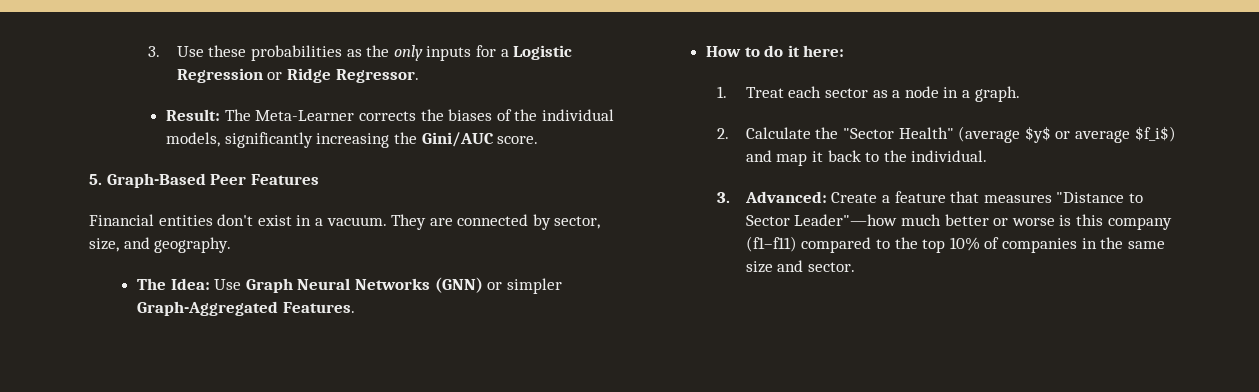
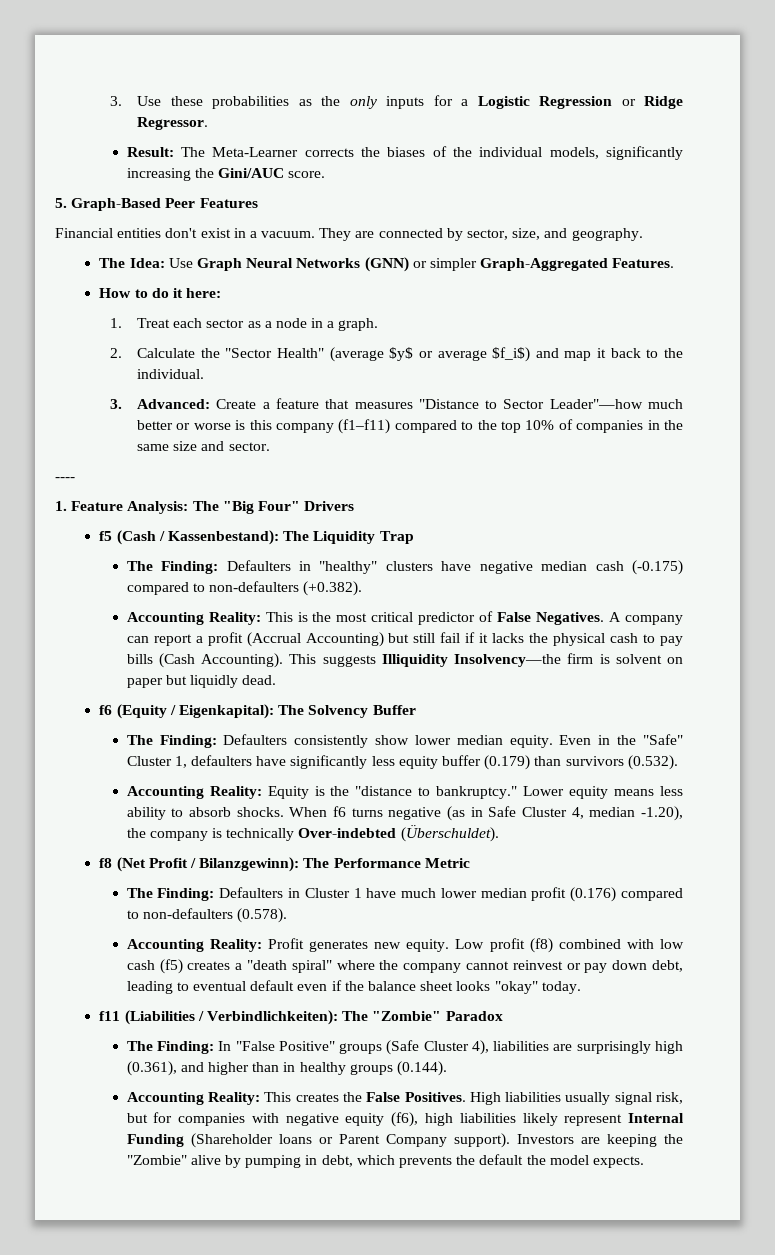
(856, 267) none -> [55,477,75,481] [55,501,355,514] [99,530,414,545] [126,560,683,575] [126,581,363,596] [126,611,683,625] [126,632,683,647] [126,653,683,668] [126,675,277,688] [99,704,416,719] [126,734,683,748] [126,755,678,770] [126,786,684,799] [126,806,683,821] [126,825,499,842] [99,857,470,872] [126,887,683,902] [126,908,288,923] [126,938,684,953] [126,959,683,974] [126,980,581,994] [99,1010,503,1025] [126,1040,683,1055] [126,1061,448,1076] [126,1092,683,1105] [126,1112,684,1127] [126,1133,683,1148] [126,1154,644,1168] // ---- // 1. Feature Analysis: The "Big Four" Drivers // f5 (Cash / Kassenbestand): The Liquidity Trap // The Finding: Defaulters in "healthy" clusters have negative median cash (-0.175) compared to non-defaulters (+0.382). // Accounting Reality: This is the most critical predictor of False Negatives. A company can report a profit (Accrual Accounting) but still fail if it lacks the physical cash to pay bills (Cash Accounting). This suggests Illiquidity Insolvency—the firm is solvent on paper but liquidly dead. // f6 (Equity / Eigenkapital): The Solvency Buffer // The Finding: Defaulters consistently show lower median equity. Even in the "Safe" Cluster 1, defaulters have significantly less equity buffer (0.179) than survivors (0.532). // Accounting Reality: Equity is the "distance to bankruptcy." Lower equity means less ability to absorb shocks. When f6 turns negative (as in Safe Cluster 4, median -1.20), the company is technically Over-indebted (Überschuldet). // f8 (Net Profit / Bilanzgewinn): The Performance Metric // The Finding: Defaulters in Cluster 1 have much lower median profit (0.176) compared to non-defaulters (0.578). // Accounting Reality: Profit generates new equity. Low profit (f8) combined with low cash (f5) creates a "death spiral" where the company cannot reinvest or pay down debt, leading to eventual default even if the balance sheet looks "okay" today. // f11 (Liabilities / Verbindlichkeiten): The "Zombie" Paradox // The Finding: In "False Positive" groups (Safe Cluster 4), liabilities are surprisingly high (0.361), and higher than in healthy groups (0.144). // Accounting Reality: This creates the False Positives. High liabilities usually signal risk, but for companies with negative equity (f6), high liabilities likely represent Internal Funding (Shareholder loans or Parent Company support). Investors are keeping the "Zombie" alive by pumping in debt, which prevents the default the model expects.

